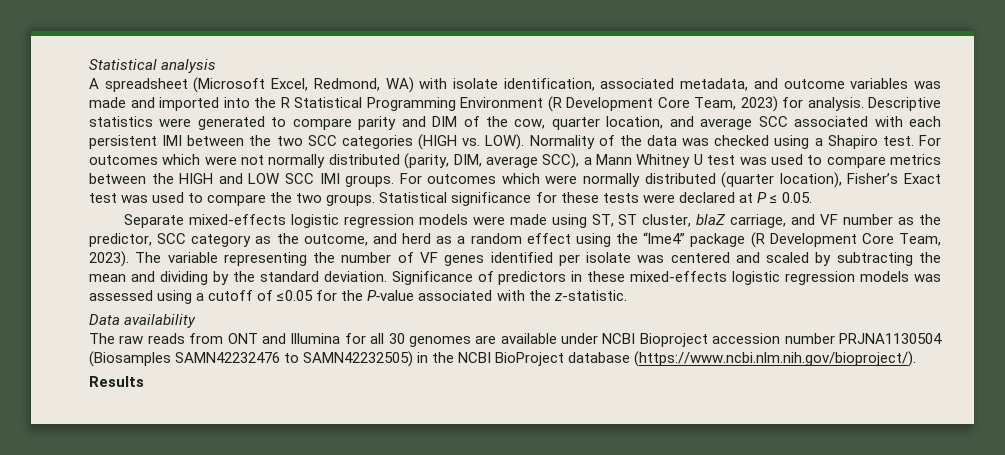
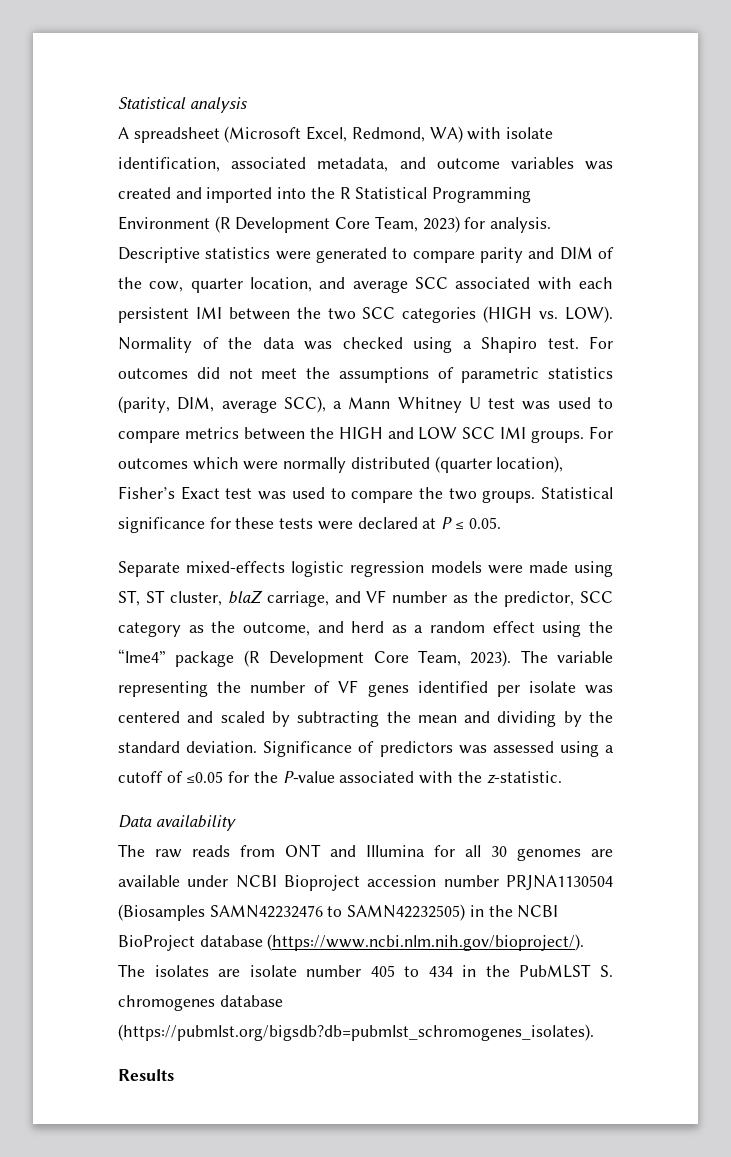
[89,97,126,108] made -> [118,187,171,199] created
[162,154,400,168] which were not normally distributed -> [196,367,613,383] did not meet the assumptions of parametric statistics
[571,271,910,285] in these mixed-effects logistic regression models -> (453, 749) none
(917, 359) none -> [118,964,613,978] [118,995,283,1011] [118,1024,594,1041] The isolates are isolate number 405 to 434 in the PubMLST S. chromogenes database (https://pubmlst.org/bigsdb?db=pubmlst_schromogenes_isolates).

